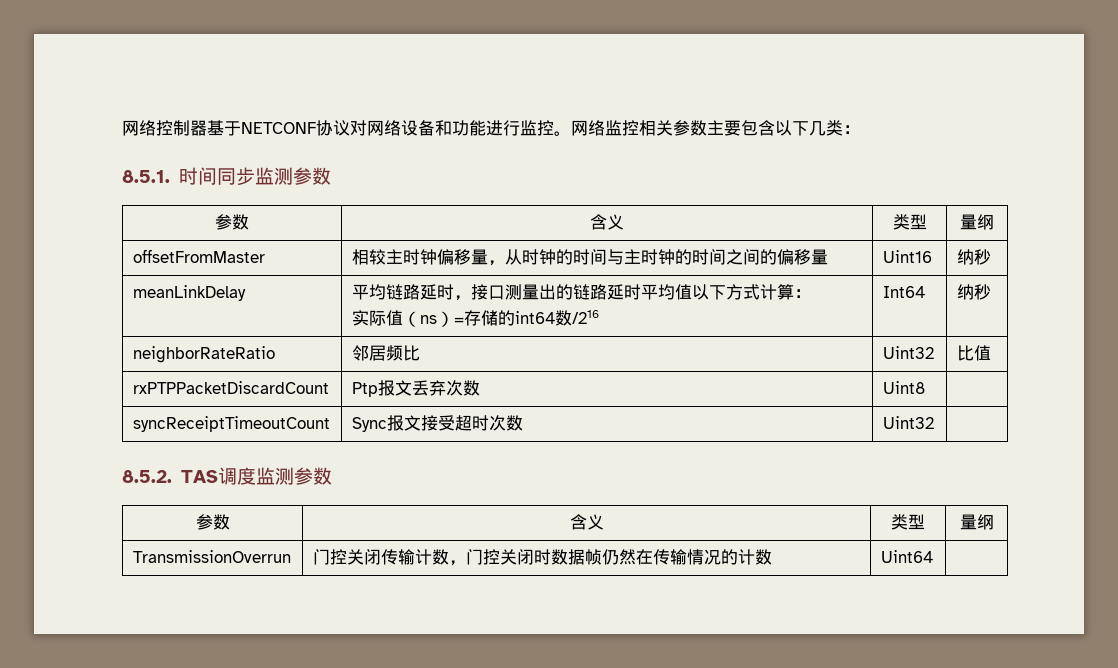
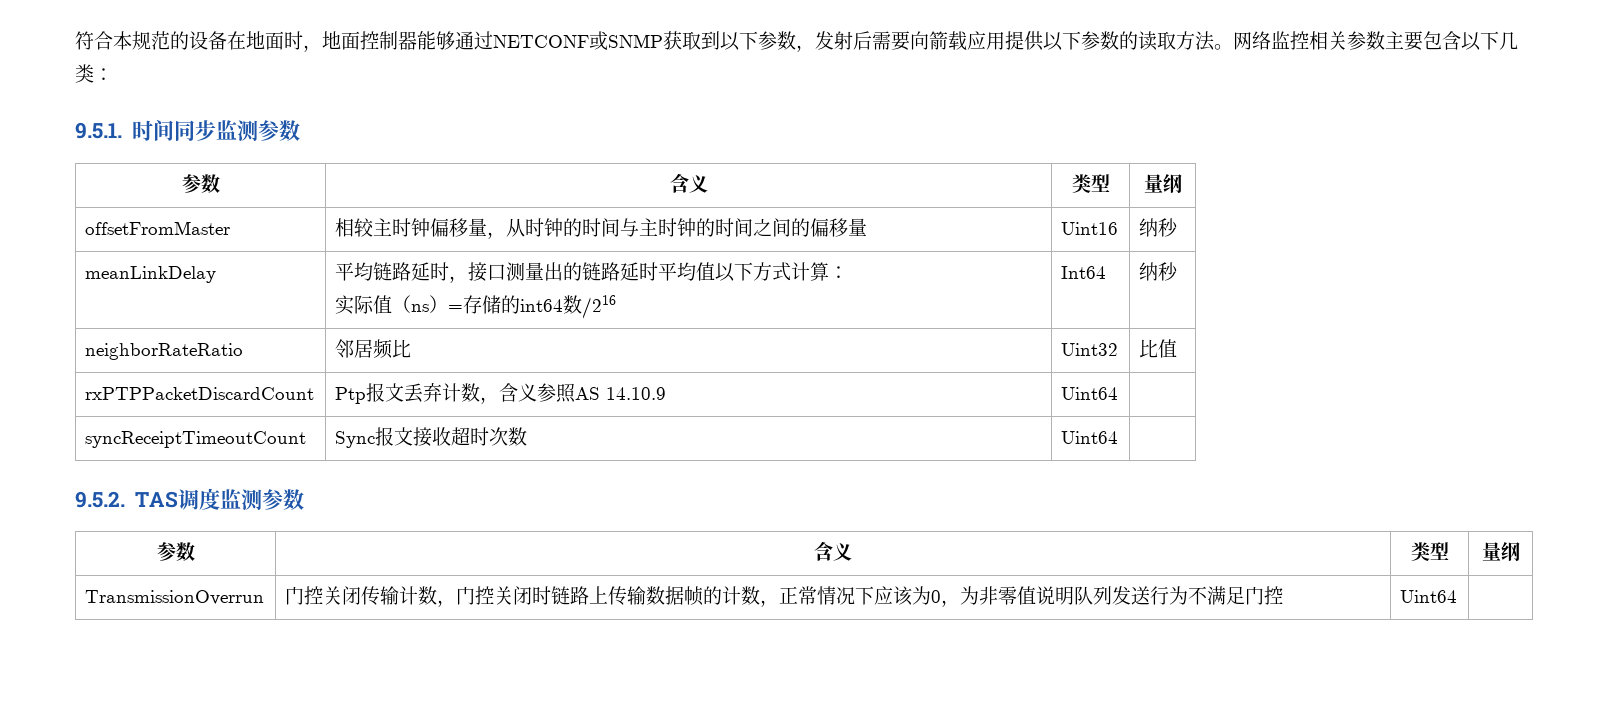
[122,120,554,136] 网络控制器基于NETCONF协议对网络设备和功能进行监控 -> [75,31,1215,52] 符合本规范的设备在地面时，地面控制器能够通过NETCONF或SNMP获取到以下参数，发射后需要向箭载应用提供以下参数的读取方法
[122,170,170,183] 8.5.1. -> [75,122,122,139] 9.5.1.
[445,380,480,396] [882,381,925,394] 次数 | Uint8 -> [442,383,667,404] [1061,387,1119,400] 计数，含义参照AS 14.10.9 | Uint64
[437,415,455,431] 受 -> [432,427,452,446] 收
[882,416,934,429] [122,470,172,483] Uint32 | // 8.5.2. -> [1061,431,1119,444] [75,491,125,508] Uint64 | // 9.5.2.
[550,549,772,565] 数据帧仍然在传输情况的计数 -> [551,586,1284,607] 链路上传输数据帧的计数，正常情况下应该为0，为非零值说明队列发送行为不满足门控

